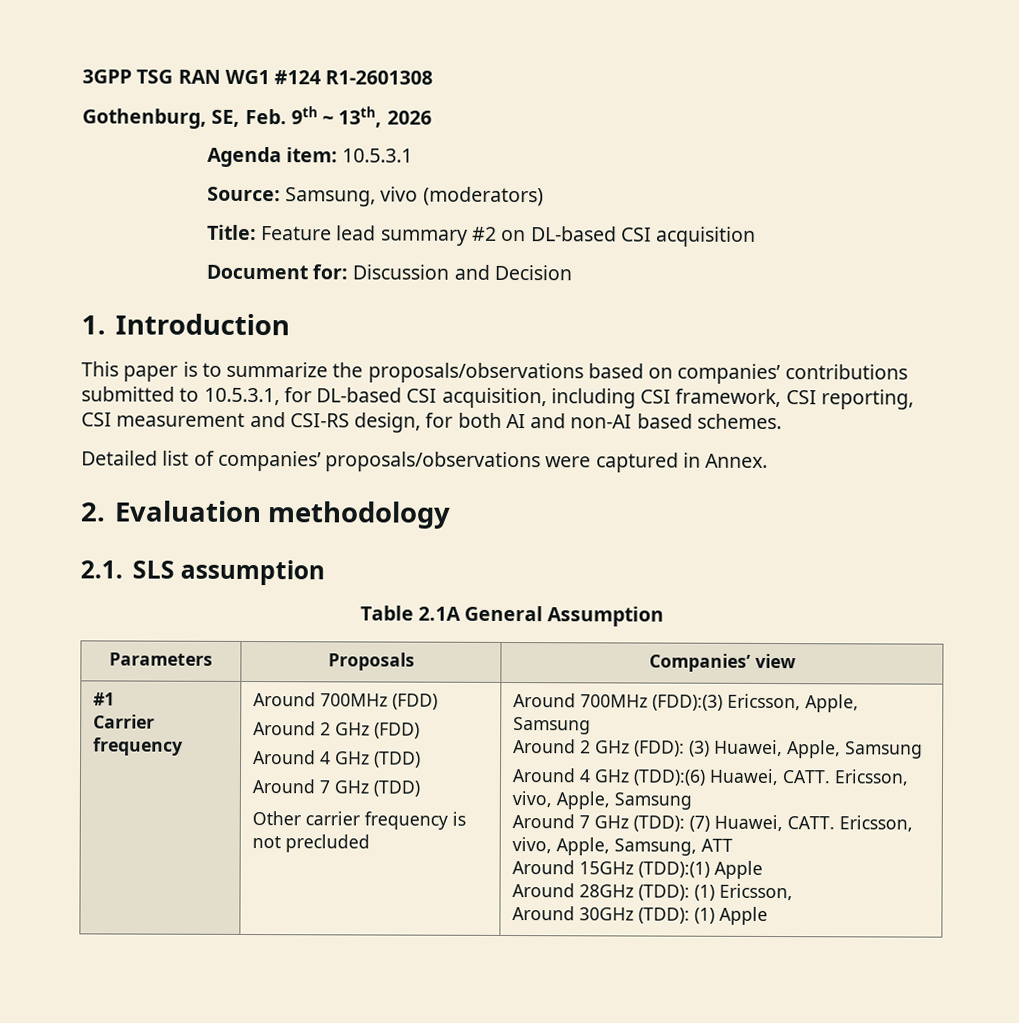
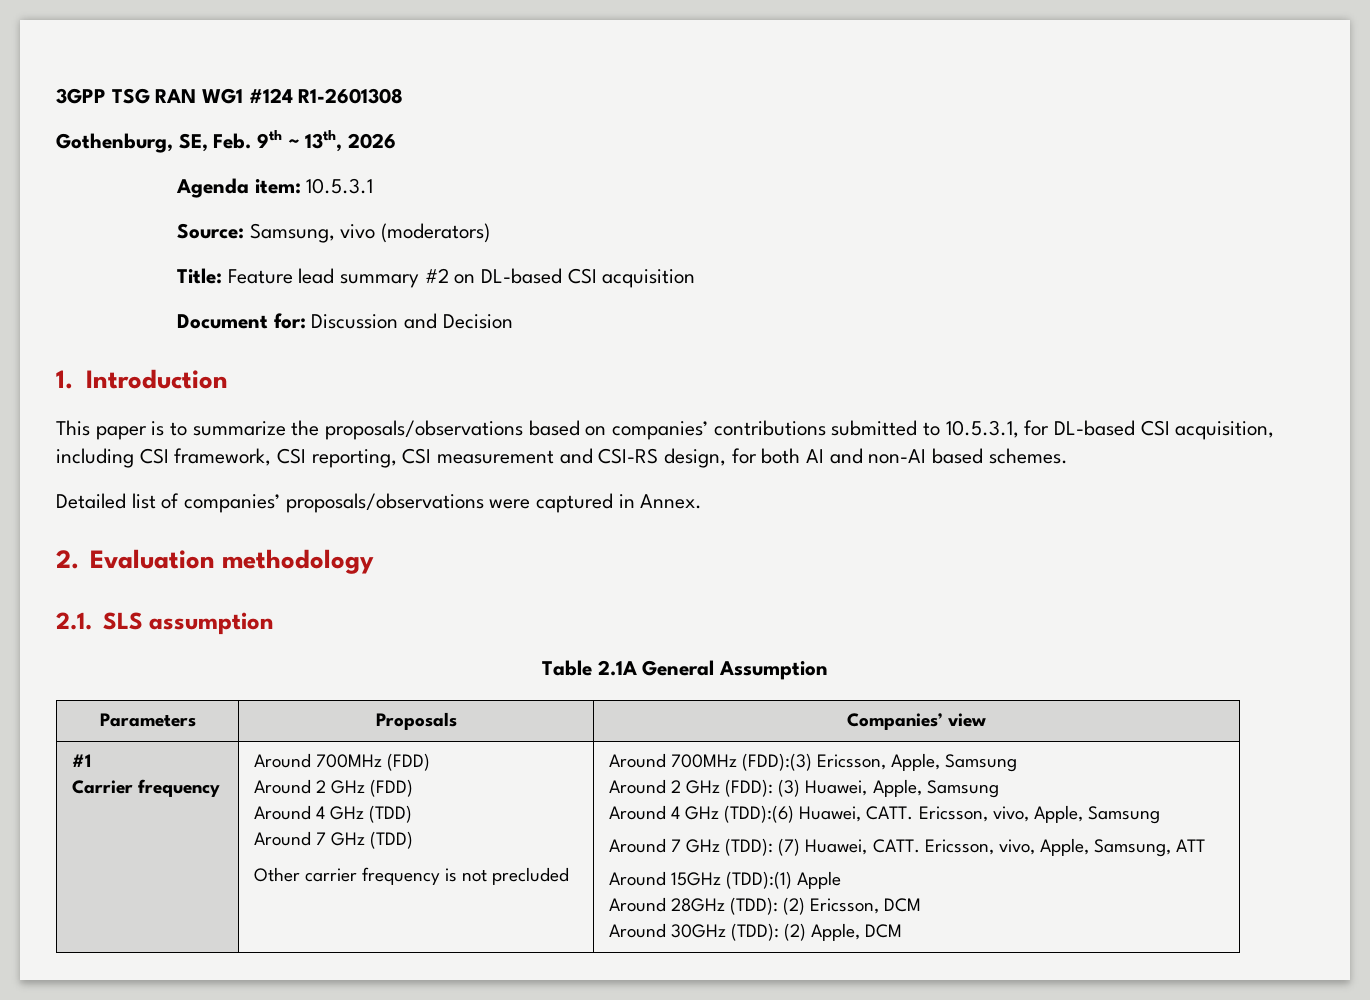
[694,883,794,901] (1) Ericsson, -> [783,897,922,915] (2) Ericsson, DCM
[694,906,769,925] (1) Apple -> [784,923,903,941] (2) Apple, DCM

